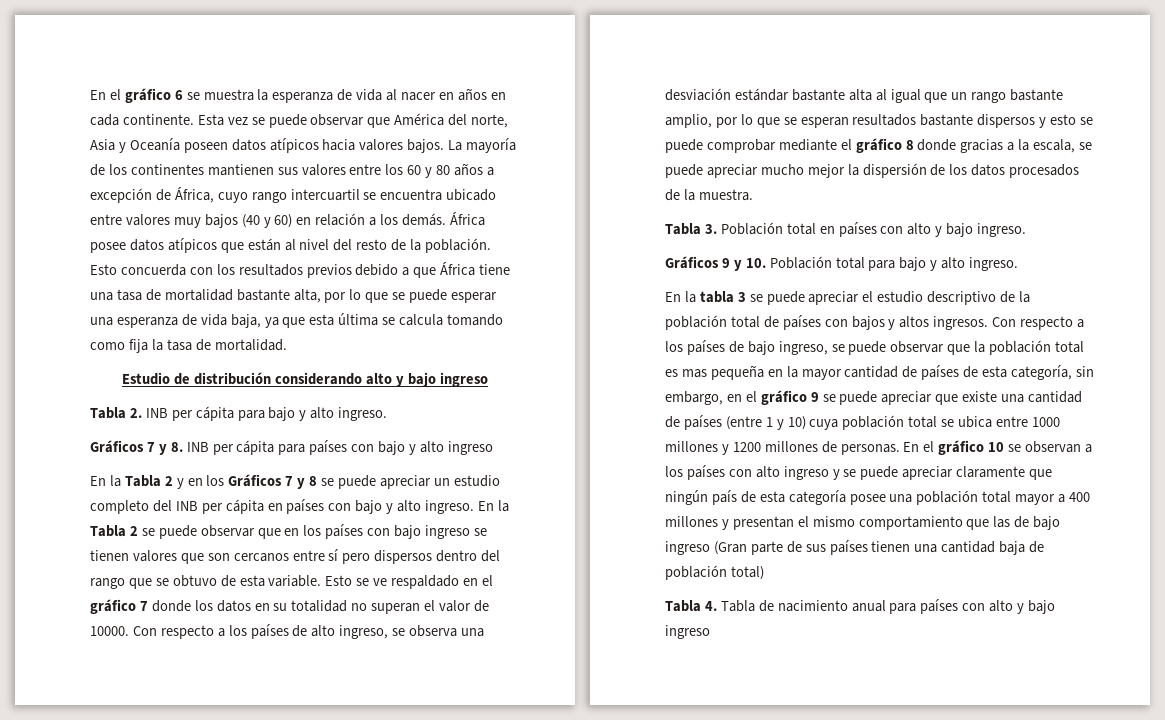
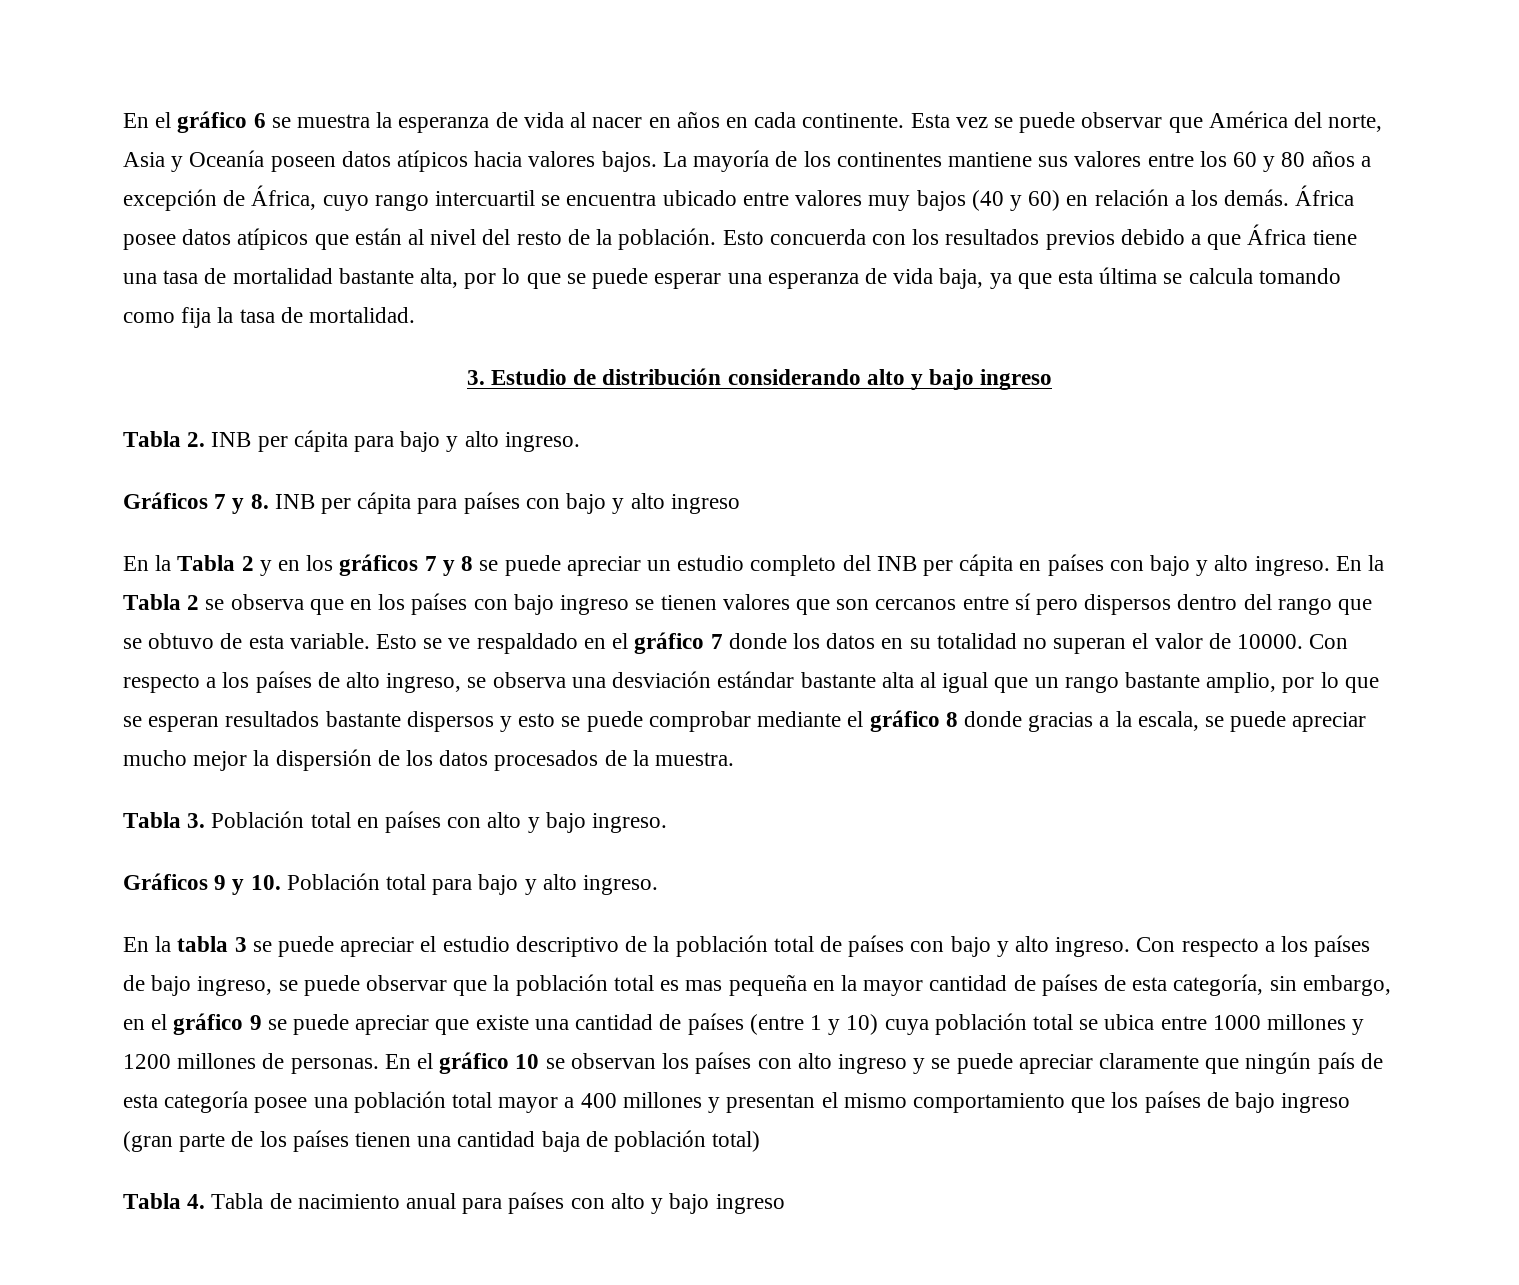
[207,164,274,176] mantienen -> [947,152,1032,167] mantiene
(287, 345) none -> [466,370,485,385] 3.
[228,474,283,487] Gráficos -> [339,554,419,576] gráficos
[158,525,255,539] puede observar -> [230,594,304,610] observa
[851,316,989,330] bajos y altos ingresos. -> [950,936,1131,957] bajo y alto ingreso.
[1084,444,1092,453] a -> (656, 1061) none
[993,516,1011,528] las -> [1111,1091,1201,1113] los países
[713,541,747,555] (Gran -> [123,1131,173,1152] (gran
[805,544,826,552] sus -> [259,1131,287,1147] los

